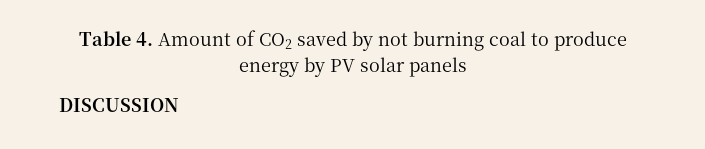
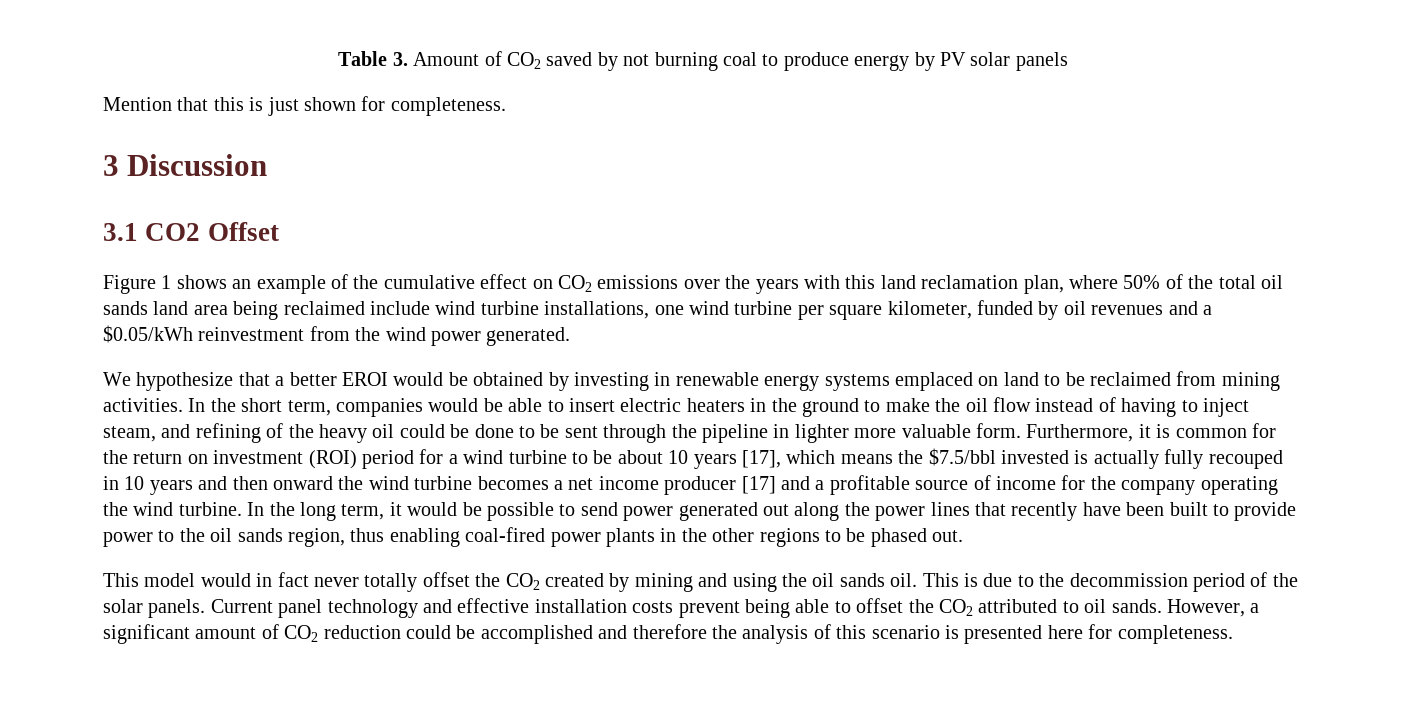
[135,32,153,46] 4. -> [392,52,408,66] 3.
[59,98,179,112] DISCUSSION -> [103,96,506,116] [103,154,268,176] [103,222,279,241] [103,274,1283,294] [103,300,1212,320] [103,325,571,346] [103,371,1280,391] [103,397,1249,417] [103,423,1276,443] [103,448,1283,469] [103,475,1278,495] [103,502,1297,521] [103,527,964,547] [103,572,1298,592] [103,598,1260,618] [103,624,1233,644] Mention that this is just shown for completeness. // 3 Discussion // 3.1 CO2 Offset // Figure 1 shows an example of the cumulative effect on CO2 emissions over the years with this land reclamation plan, where 50% of the total oil sands land area being reclaimed include wind turbine installations, one wind turbine per square kilometer, funded by oil revenues and a $0.05/kWh reinvestment from the wind power generated. // We hypothesize that a better EROI would be obtained by investing in renewable energy systems emplaced on land to be reclaimed from mining activities. In the short term, companies would be able to insert electric heaters in the ground to make the oil flow instead of having to inject steam, and refining of the heavy oil could be done to be sent through the pipeline in lighter more valuable form. Furthermore, it is common for the return on investment (ROI) period for a wind turbine to be about 10 years [17], which means the $7.5/bbl invested is actually fully recouped in 10 years and then onward the wind turbine becomes a net income producer [17] and a profitable source of income for the company operating the wind turbine. In the long term, it would be possible to send power generated out along the power lines that recently have been built to provide power to the oil sands region, thus enabling coal-fired power plants in the other regions to be phased out. // This model would in fact never totally offset the CO2 created by mining and using the oil sands oil. This is due to the decommission period of the solar panels. Current panel technology and effective installation costs prevent being able to offset the CO2 attributed to oil sands. However, a significant amount of CO2 reduction could be accomplished and therefore the analysis of this scenario is presented here for completeness.

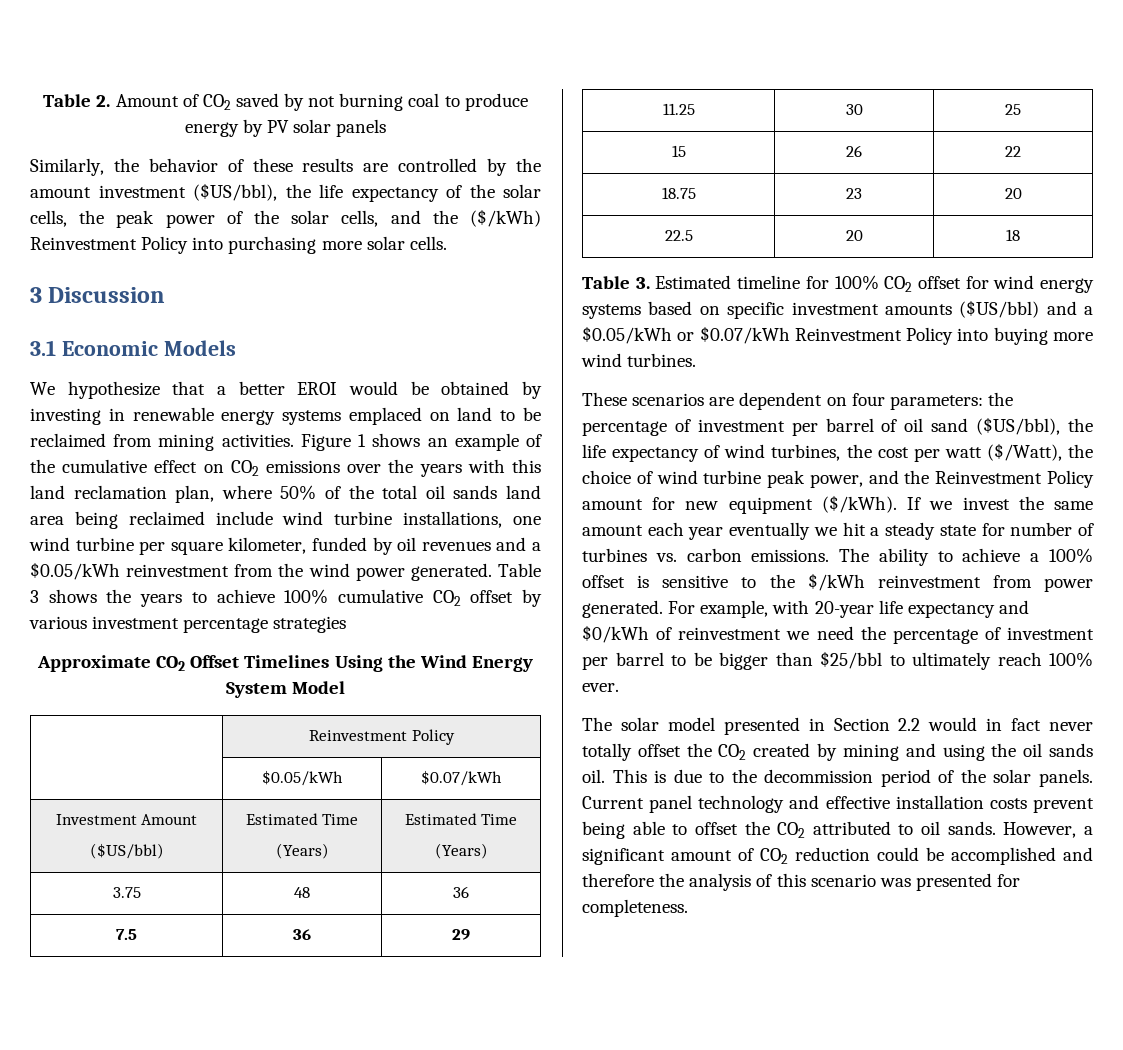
[338,51,408,66] Table 3. -> [43,94,111,107] Table 2.
[103,96,506,116] [103,154,268,176] [103,222,279,241] Mention that this is just shown for completeness. // 3 Discussion // 3.1 CO2 Offset // -> [30,158,542,176] [30,183,541,202] [30,209,541,228] [30,236,447,254] [30,287,166,303] [30,340,236,356] [30,381,542,399] [30,407,541,425] [30,433,294,451] Similarly, the behavior of these results are controlled by the amount investment ($US/bbl), the life expectancy of the solar cells, the peak power of the solar cells, and the ($/kWh) Reinvestment Policy into purchasing more solar cells. // 3 Discussion // 3.1 Economic Models // We hypothesize that a better EROI would be obtained by investing in renewable energy systems emplaced on land to be reclaimed from mining activities.
[103,371,1280,391] [103,397,1249,417] [103,423,1276,443] [103,448,1283,469] [103,475,1278,495] [103,502,1297,521] [103,527,964,547] [103,573,196,587] // We hypothesize that a better EROI would be obtained by investing in renewable energy systems emplaced on land to be reclaimed from mining activities. In the short term, companies would be able to insert electric heaters in the ground to make the oil flow instead of having to inject steam, and refining of the heavy oil could be done to be sent through the pipeline in lighter more valuable form. Furthermore, it is common for the return on investment (ROI) period for a wind turbine to be about 10 years [17], which means the $7.5/bbl invested is actually fully recouped in 10 years and then onward the wind turbine becomes a net income producer [17] and a profitable source of income for the company operating the wind turbine. In the long term, it would be possible to send power generated out along the power lines that recently have been built to provide power to the oil sands region, thus enabling coal-fired power plants in the other regions to be phased out. // This model -> [498,563,542,577] [30,589,542,607] [29,616,347,633] [37,655,533,672] [225,681,346,698] [309,729,455,745] [262,770,343,786] [421,770,503,786] [55,814,198,825] [89,843,164,859] [245,813,359,825] [275,843,329,859] [404,813,518,825] [434,843,488,859] [112,887,141,898] [294,887,310,898] [453,886,470,898] [116,929,137,940] [293,929,311,940] [452,929,471,940] [662,103,695,115] [845,104,863,115] [1005,104,1021,115] [671,145,686,157] [846,145,862,157] [1005,146,1021,157] [661,187,696,199] [846,188,862,199] [1004,188,1022,199] [664,230,693,241] [845,230,863,241] [1006,229,1020,241] [582,275,1094,293] [582,300,1093,319] [582,326,1093,345] [581,353,697,367] [582,392,1013,410] [582,417,1093,436] [582,443,1093,462] [582,470,1094,488] [582,495,1093,514] [582,522,1094,540] [582,548,1093,566] [582,573,1093,592] [582,600,1029,618] [582,625,1094,644] [582,651,1093,670] [582,683,619,692] [582,717,921,735] Table 3 shows the years to achieve 100% cumulative CO2 offset by various investment percentage strategies // Approximate CO2 Offset Timelines Using the Wind Energy System Model // | Reinvestment Policy // | $0.05/kWh | $0.07/kWh // Investment Amount // ($US/bbl) | Estimated Time // (Years) | Estimated Time // (Years) // 3.75 | 48 | 36 // 7.5 | 36 | 29 // 11.25 | 30 | 25 // 15 | 26 | 22 // 18.75 | 23 | 20 // 22.5 | 20 | 18 // Table 3. Estimated timeline for 100% CO2 offset for wind energy systems based on specific investment amounts ($US/bbl) and a $0.05/kWh or $0.07/kWh Reinvestment Policy into buying more wind turbines. // These scenarios are dependent on four parameters: the percentage of investment per barrel of oil sand ($US/bbl), the life expectancy of wind turbines, the cost per watt ($/Watt), the choice of wind turbine peak power, and the Reinvestment Policy amount for new equipment ($/kWh). If we invest the same amount each year eventually we hit a steady state for number of turbines vs. carbon emissions. The ability to achieve a 100% offset is sensitive to the $/kWh reinvestment from power generated. For example, with 20-year life expectancy and $0/kWh of reinvestment we need the percentage of investment per barrel to be bigger than $25/bbl to ultimately reach 100% ever. // The solar model presented in Section 2.2
[944,625,1083,644] is presented here -> [879,873,992,891] was presented

